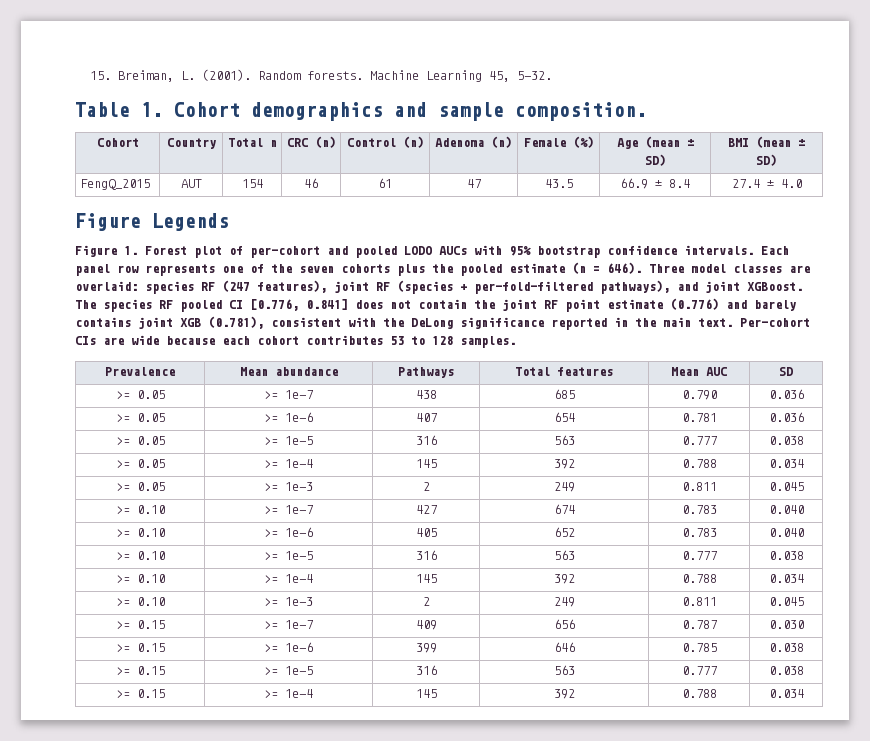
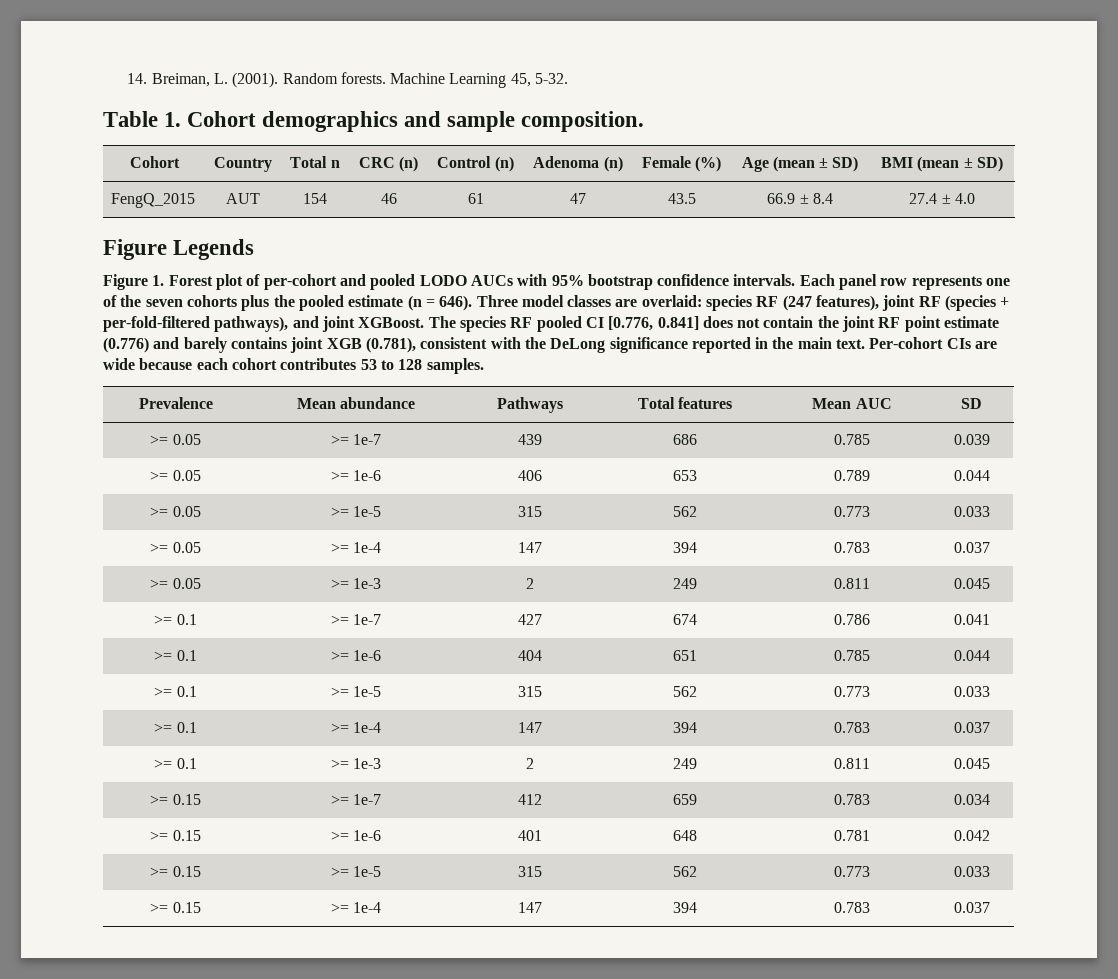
[89,71,111,80] 15. -> [127,73,148,84] 14.
[415,390,437,399] [553,389,575,399] [681,390,717,400] [768,389,804,399] 438 | 685 | 0.790 | 0.036 -> [518,434,542,445] [673,434,697,445] [834,434,870,445] [953,434,990,445] 439 | 686 | 0.785 | 0.039
[415,413,437,422] [553,412,575,422] [681,413,717,422] [768,412,804,422] 407 | 654 | 0.781 | 0.036 -> [518,470,542,481] [673,470,697,481] [834,470,870,481] [953,470,990,481] 406 | 653 | 0.789 | 0.044
[415,435,437,445] [553,435,575,445] [681,436,717,445] [768,436,804,445] 316 | 563 | 0.777 | 0.038 -> [518,506,542,517] [673,506,697,517] [834,506,870,517] [953,506,990,517] 315 | 562 | 0.773 | 0.033
[415,459,437,468] [553,459,575,469] [681,459,717,468] [768,459,804,468] 145 | 392 | 0.788 | 0.034 -> [518,542,542,553] [673,542,697,553] [834,542,870,553] [953,542,990,553] 147 | 394 | 0.783 | 0.037
[136,505,165,514] 0.10 -> [176,614,197,625] 0.1
[681,505,717,514] [768,505,804,514] [115,528,165,537] [264,527,313,537] [415,528,437,537] [553,527,575,537] [681,528,717,537] [768,528,804,537] [115,551,165,560] [264,551,313,560] [415,550,437,560] [553,550,575,560] [681,551,717,560] [768,551,804,560] [115,574,165,583] [264,574,313,583] [415,574,437,583] [553,574,575,584] [681,574,717,583] [768,574,804,583] [115,597,165,606] 0.783 | 0.040 // >= 0.10 | >= 1e-6 | 405 | 652 | 0.783 | 0.040 // >= 0.10 | >= 1e-5 | 316 | 563 | 0.777 | 0.038 // >= 0.10 | >= 1e-4 | 145 | 392 | 0.788 | 0.034 // >= 0.10 -> [834,614,870,625] [953,614,990,625] [154,650,197,661] [330,650,382,661] [518,650,542,661] [673,650,697,661] [834,650,870,661] [953,650,990,661] [154,686,197,697] [330,686,382,697] [518,686,542,697] [673,686,697,697] [834,686,870,697] [953,686,990,697] [154,722,197,733] [330,722,382,733] [518,722,542,733] [673,722,697,733] [834,722,870,733] [953,722,990,733] [154,758,197,769] 0.786 | 0.041 // >= 0.1 | >= 1e-6 | 404 | 651 | 0.785 | 0.044 // >= 0.1 | >= 1e-5 | 315 | 562 | 0.773 | 0.033 // >= 0.1 | >= 1e-4 | 147 | 394 | 0.783 | 0.037 // >= 0.1
[415,620,437,630] [553,619,575,629] [681,620,717,629] [768,620,804,629] 409 | 656 | 0.787 | 0.030 -> [518,794,542,805] [673,794,697,805] [834,794,870,805] [953,794,990,805] 412 | 659 | 0.783 | 0.034
[415,643,437,653] [553,642,575,652] [681,643,717,652] [768,643,804,652] 399 | 646 | 0.785 | 0.038 -> [518,830,542,841] [673,830,697,841] [834,830,870,841] [953,830,990,841] 401 | 648 | 0.781 | 0.042
[415,665,437,675] [553,665,575,675] [681,666,717,675] [768,666,804,675] 316 | 563 | 0.777 | 0.038 -> [518,866,542,877] [673,866,697,877] [834,866,870,877] [953,866,990,877] 315 | 562 | 0.773 | 0.033
[415,689,437,698] [553,689,575,699] [681,689,717,698] [768,689,804,698] 145 | 392 | 0.788 | 0.034 -> [518,902,542,913] [673,902,697,913] [834,902,870,913] [953,902,990,913] 147 | 394 | 0.783 | 0.037

